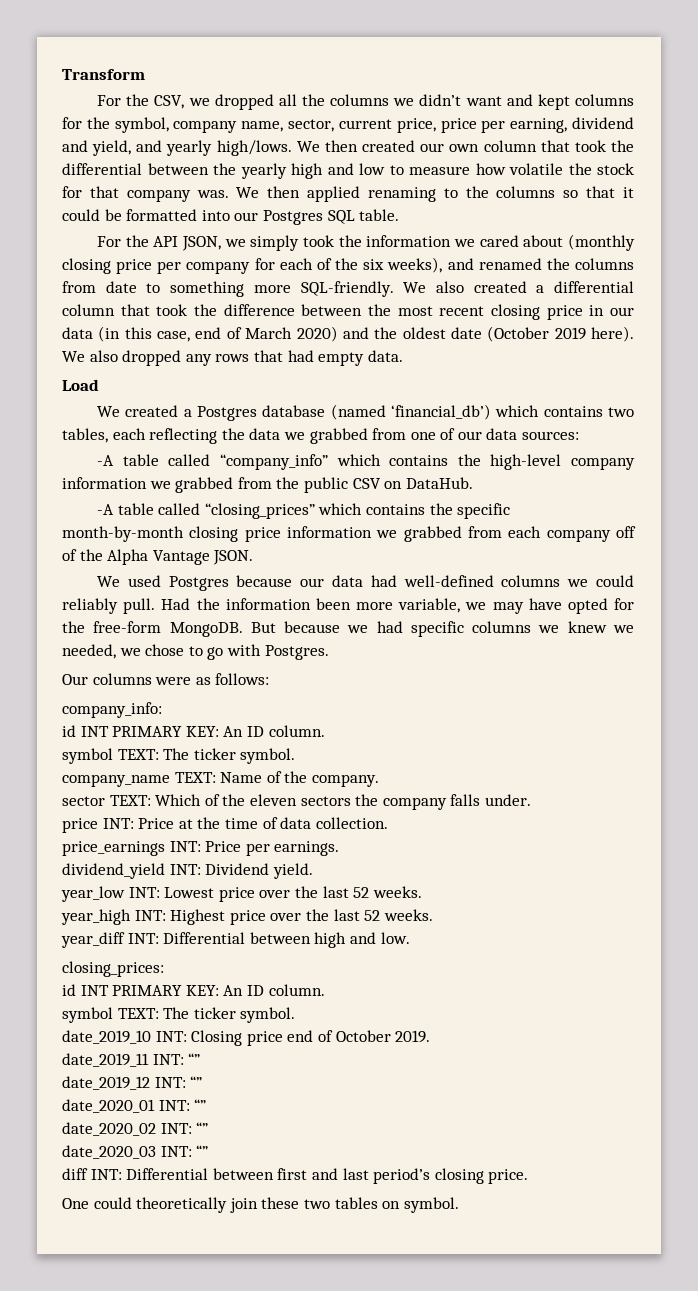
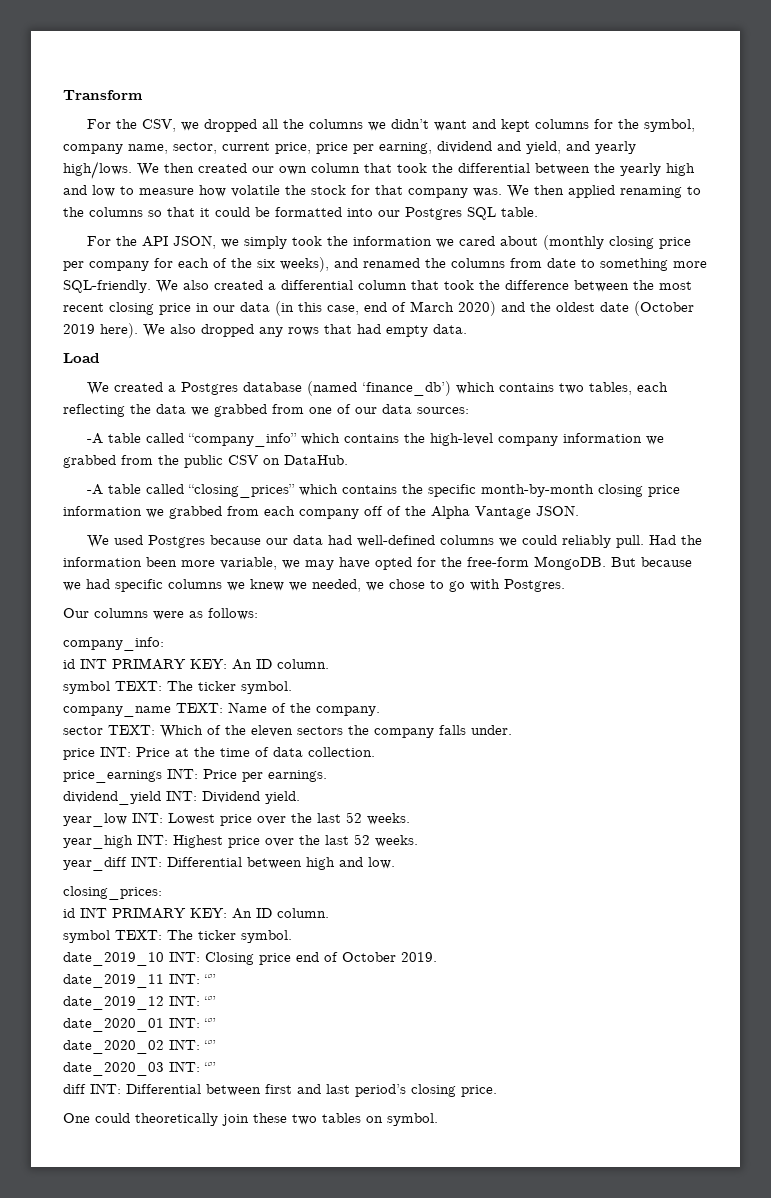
[391,404,492,420] ‘financial_db’) -> [362,381,452,396] ‘finance_db’)

